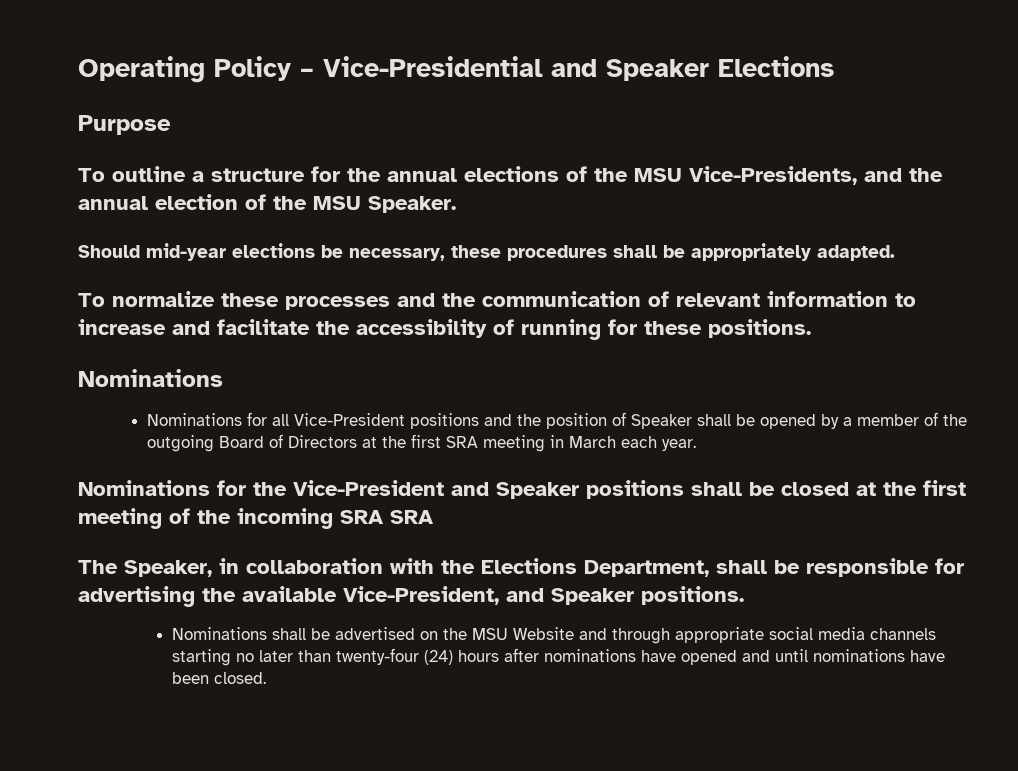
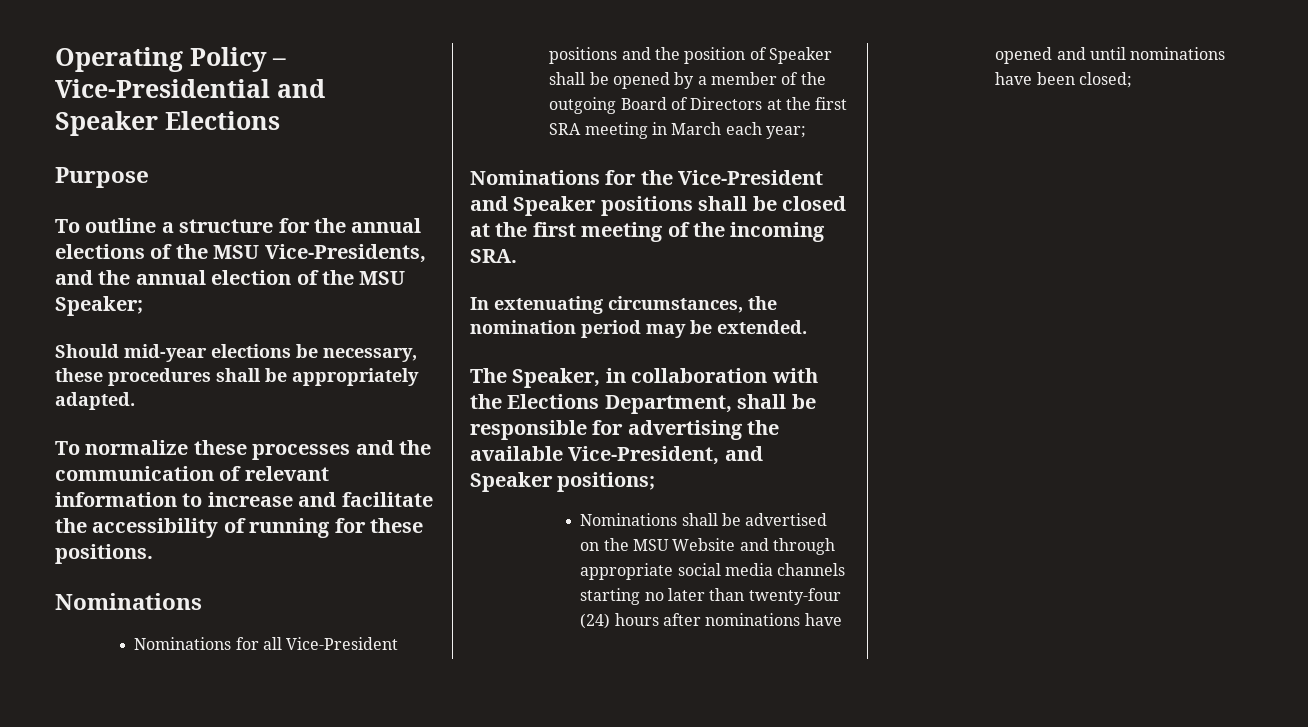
[368,196,456,213] Speaker. -> [55,296,143,316] Speaker;
[661,439,696,451] year. -> [766,126,807,139] year;
[340,510,434,524] SRA SRA -> [470,249,517,263] [470,296,777,314] [470,320,807,338] SRA. // In extenuating circumstances, the nomination period may be extended.
[641,586,744,605] positions. -> [557,472,656,492] positions;
[214,672,267,684] closed. -> [1078,72,1132,88] closed;

